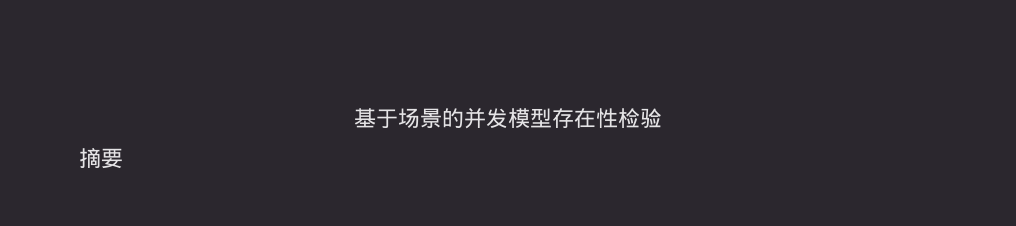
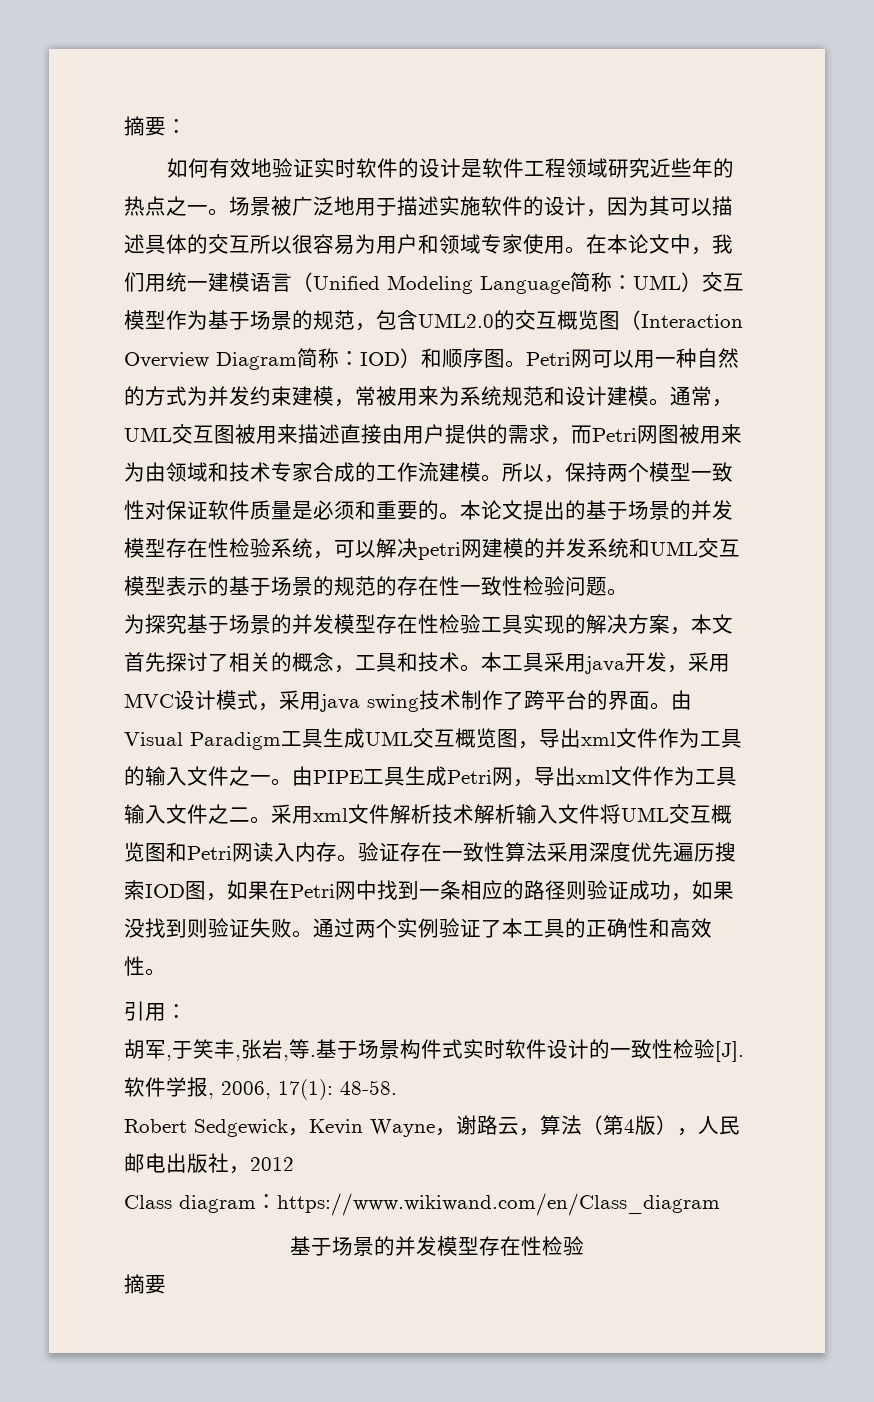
(354, 118) none -> [124,116,187,136] [166,158,734,178] [124,196,733,217] [124,234,733,255] [124,272,744,294] [124,310,743,331] [124,348,739,370] [124,386,733,407] [124,424,742,445] [124,462,733,483] [124,500,733,520] [124,538,740,560] [124,576,628,596] [124,614,733,635] [124,652,730,674] [124,690,692,712] [124,728,742,750] [124,766,737,787] [124,804,732,824] [124,842,736,862] [124,880,734,901] [124,918,712,938] [124,956,166,976] [124,1001,187,1021] [124,1039,744,1062] [124,1077,397,1100] [124,1115,740,1137] [124,1153,294,1174] [124,1193,720,1216] 摘要： // 如何有效地验证实时软件的设计是软件工程领域研究近些年的热点之一。场景被广泛地用于描述实施软件的设计，因为其可以描述具体的交互所以很容易为用户和领域专家使用。在本论文中，我们用统一建模语言（Unified Modeling Language简称：UML）交互模型作为基于场景的规范，包含UML2.0的交互概览图（Interaction Overview Diagram简称：IOD）和顺序图。Petri网可以用一种自然的方式为并发约束建模，常被用来为系统规范和设计建模。通常，UML交互图被用来描述直接由用户提供的需求，而Petri网图被用来为由领域和技术专家合成的工作流建模。所以，保持两个模型一致性对保证软件质量是必须和重要的。本论文提出的基于场景的并发模型存在性检验系统，可以解决petri网建模的并发系统和UML交互模型表示的基于场景的规范的存在性一致性检验问题。 // 为探究基于场景的并发模型存在性检验工具实现的解决方案，本文首先探讨了相关的概念，工具和技术。本工具采用java开发，采用MVC设计模式，采用java swing技术制作了跨平台的界面。由Visual Paradigm工具生成UML交互概览图，导出xml文件作为工具的输入文件之一。由PIPE工具生成Petri网，导出xml文件作为工具输入文件之二。采用xml文件解析技术解析输入文件将UML交互概览图和Petri网读入内存。验证存在一致性算法采用深度优先遍历搜索IOD图，如果在Petri网中找到一条相应的路径则验证成功，如果没找到则验证失败。通过两个实例验证了本工具的正确性和高效性。 // 引用： // 胡军,于笑丰,张岩,等.基于场景构件式实时软件设计的一致性检验[J].软件学报, 2006, 17(1): 48-58. // Robert Sedgewick，Kevin Wayne，谢路云，算法（第4版），人民邮电出版社，2012 // Class diagram：https://www.wikiwand.com/en/Class_diagram //

